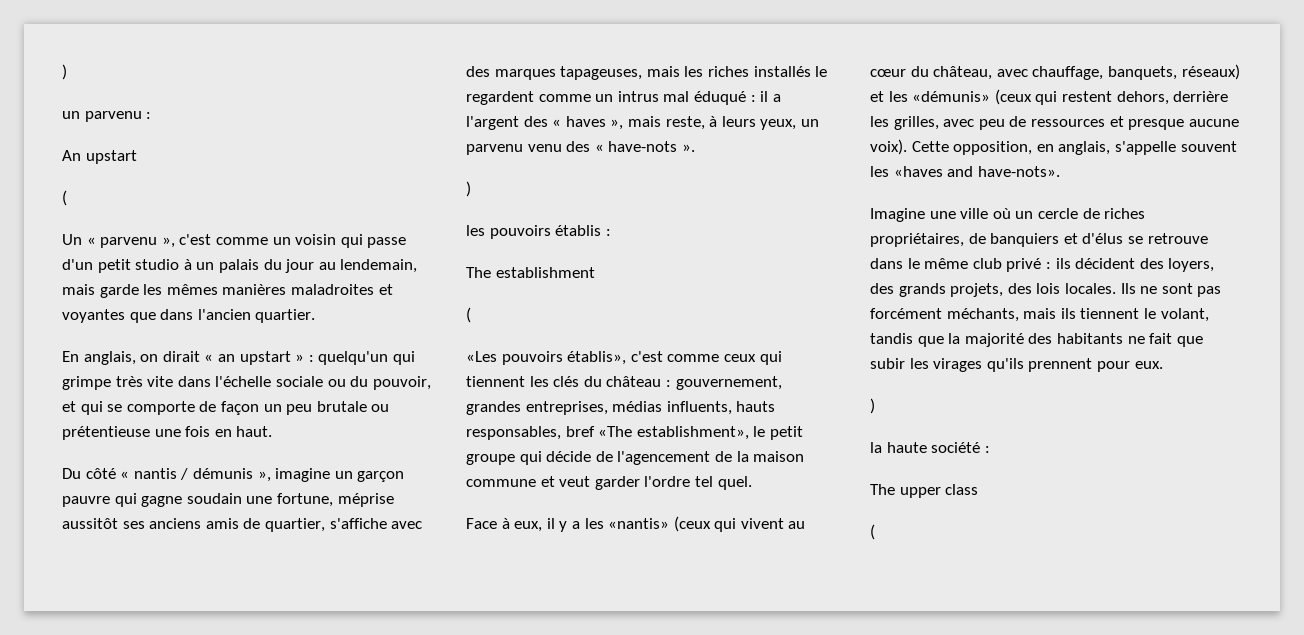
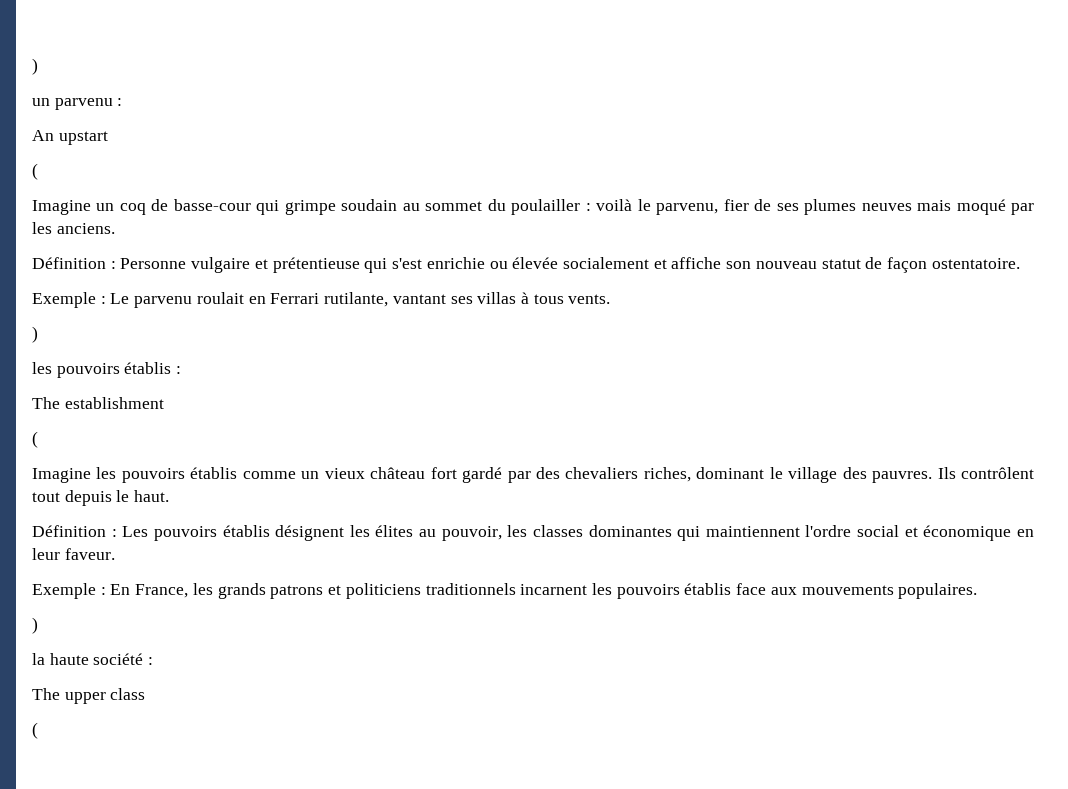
[62,234,407,248] [62,259,418,273] [62,284,393,298] [62,309,316,323] [62,351,415,365] [62,376,431,390] [62,401,390,415] [62,426,273,440] [62,468,405,482] [62,493,394,507] [62,518,423,532] [466,66,828,80] [466,91,781,105] [466,116,819,130] [466,141,695,155] Un « parvenu », c'est comme un voisin qui passe d'un petit studio à un palais du jour au lendemain, mais garde les mêmes manières maladroites et voyantes que dans l'ancien quartier. // En anglais, on dirait « an upstart » : quelqu'un qui grimpe très vite dans l'échelle sociale ou du pouvoir, et qui se comporte de façon un peu brutale ou prétentieuse une fois en haut. // Du côté « nantis / démunis », imagine un garçon pauvre qui gagne soudain une fortune, méprise aussitôt ses anciens amis de quartier, s'affiche avec des marques tapageuses, mais les riches installés le regardent comme un intrus mal éduqué : il a l'argent des « haves », mais reste, à leurs yeux, un parvenu venu des « have-nots ». -> [32,199,1035,215] [32,222,115,234] [32,257,1020,273] [32,292,611,308] Imagine un coq de basse-cour qui grimpe soudain au sommet du poulailler : voilà le parvenu, fier de ses plumes neuves mais moqué par les anciens. // Définition : Personne vulgaire et prétentieuse qui s'est enrichie ou élevée socialement et affiche son nouveau statut de façon ostentatoire. // Exemple : Le parvenu roulait en Ferrari rutilante, vantant ses villas à tous vents.
[466,351,782,365] [466,376,782,390] [466,401,776,415] [466,426,803,440] [466,451,805,465] [466,476,752,490] [466,516,806,532] [870,64,1240,80] [870,89,1229,105] [870,116,1239,130] [870,139,1237,155] [870,166,1060,177] [870,208,1146,222] [870,233,1208,247] [870,258,1215,272] [870,283,1222,297] [870,308,1209,322] [870,333,1203,347] [870,358,1163,372] «Les pouvoirs établis», c'est comme ceux qui tiennent les clés du château : gouvernement, grandes entreprises, médias influents, hauts responsables, bref «The establishment», le petit groupe qui décide de l'agencement de la maison commune et veut garder l'ordre tel quel. // Face à eux, il y a les «nantis» (ceux qui vivent au cœur du château, avec chauffage, banquets, réseaux) et les «démunis» (ceux qui restent dehors, derrière les grilles, avec peu de ressources et presque aucune voix). Cette opposition, en anglais, s'appelle souvent les «haves and have-nots». // Imagine une ville où un cercle de riches propriétaires, de banquiers et d'élus se retrouve dans le même club privé : ils décident des loyers, des grands projets, des lois locales. Ils ne sont pas forcément méchants, mais ils tiennent le volant, tandis que la majorité des habitants ne fait que subir les virages qu'ils prennent pour eux. -> [32,467,1035,483] [32,490,170,506] [32,525,1035,541] [32,548,115,560] [32,583,978,599] Imagine les pouvoirs établis comme un vieux château fort gardé par des chevaliers riches, dominant le village des pauvres. Ils contrôlent tout depuis le haut. // Définition : Les pouvoirs établis désignent les élites au pouvoir, les classes dominantes qui maintiennent l'ordre social et économique en leur faveur. // Exemple : En France, les grands patrons et politiciens traditionnels incarnent les pouvoirs établis face aux mouvements populaires.

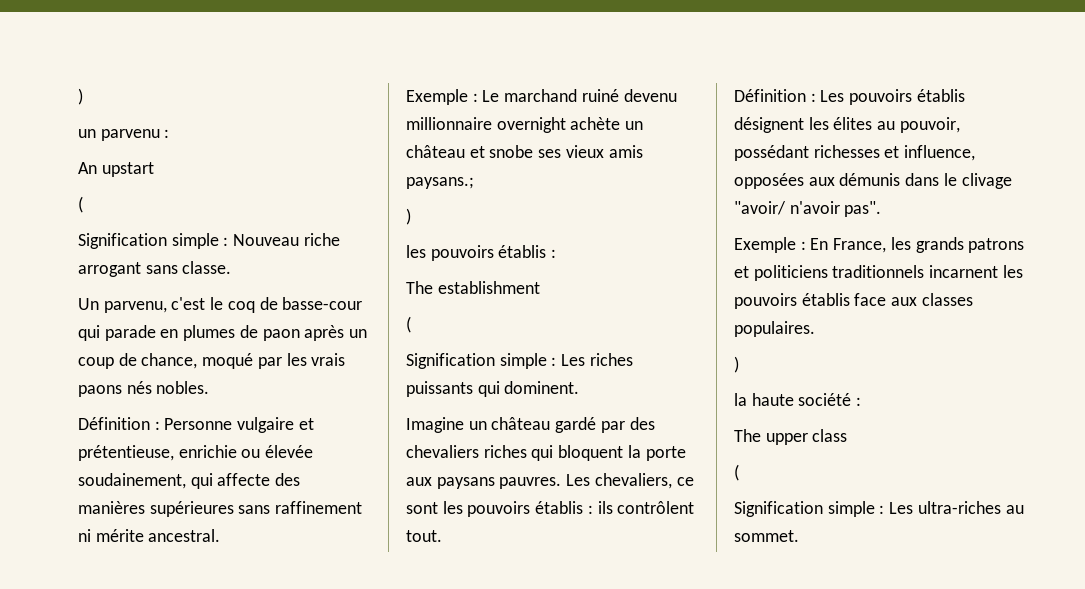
[32,199,1035,215] [32,222,115,234] Imagine un coq de basse-cour qui grimpe soudain au sommet du poulailler : voilà le parvenu, fier de ses plumes neuves mais moqué par les anciens. -> [78,233,340,249] [78,261,232,277] [78,297,363,313] [78,325,368,341] [78,353,346,369] [78,381,210,397] Signification simple : Nouveau riche arrogant sans classe. // Un parvenu, c'est le coq de basse-cour qui parade en plumes de paon après un coup de chance, moqué par les vrais paons nés nobles.
[272,257,1020,273] [32,292,611,308] prétentieuse qui s'est enrichie ou élevée socialement et affiche son nouveau statut de façon ostentatoire. // Exemple : Le parvenu roulait en Ferrari rutilante, vantant ses villas à tous vents. -> [78,445,314,461] [78,473,301,489] [78,501,363,517] [78,529,221,542] [406,89,677,105] [406,117,644,133] [406,145,643,158] [406,177,474,189] prétentieuse, enrichie ou élevée soudainement, qui affecte des manières supérieures sans raffinement ni mérite ancestral. // Exemple : Le marchand ruiné devenu millionnaire overnight achète un château et snobe ses vieux amis paysans.;
[32,467,1035,483] [32,490,170,506] Imagine les pouvoirs établis comme un vieux château fort gardé par des chevaliers riches, dominant le village des pauvres. Ils contrôlent tout depuis le haut. -> [406,353,633,369] [406,381,580,397] [406,417,655,433] [406,445,686,461] [406,473,694,489] [406,501,695,517] [406,530,442,542] Signification simple : Les riches puissants qui dominent. // Imagine un château gardé par des chevaliers riches qui bloquent la porte aux paysans pauvres. Les chevaliers, ce sont les pouvoirs établis : ils contrôlent tout.
[507,525,1035,541] [32,548,115,560] les classes dominantes qui maintiennent l'ordre social et économique en leur faveur. -> [734,145,976,161] [734,173,1012,189] [734,201,882,217] possédant richesses et influence, opposées aux démunis dans le clivage "avoir/ n'avoir pas".
[801,585,894,595] mouvements -> [921,293,973,306] classes
(38, 730) none -> [734,501,1024,517] [734,530,799,542] // Signification simple : Les ultra-riches au sommet.

